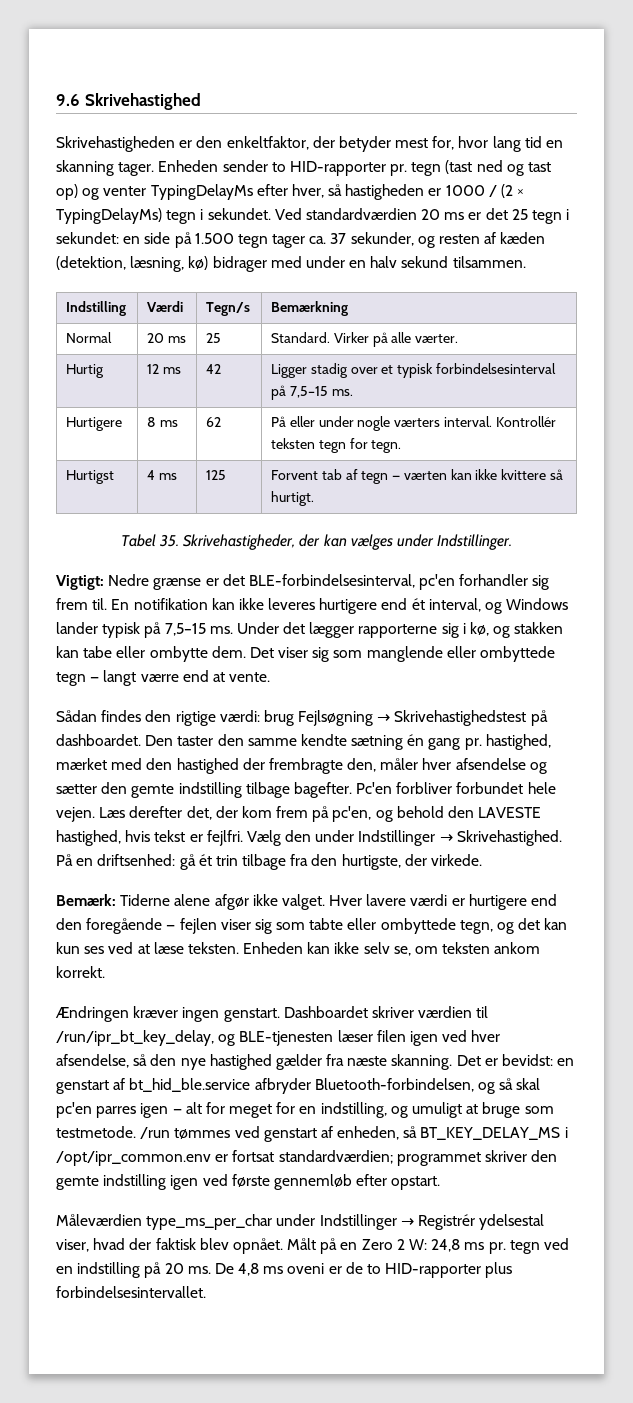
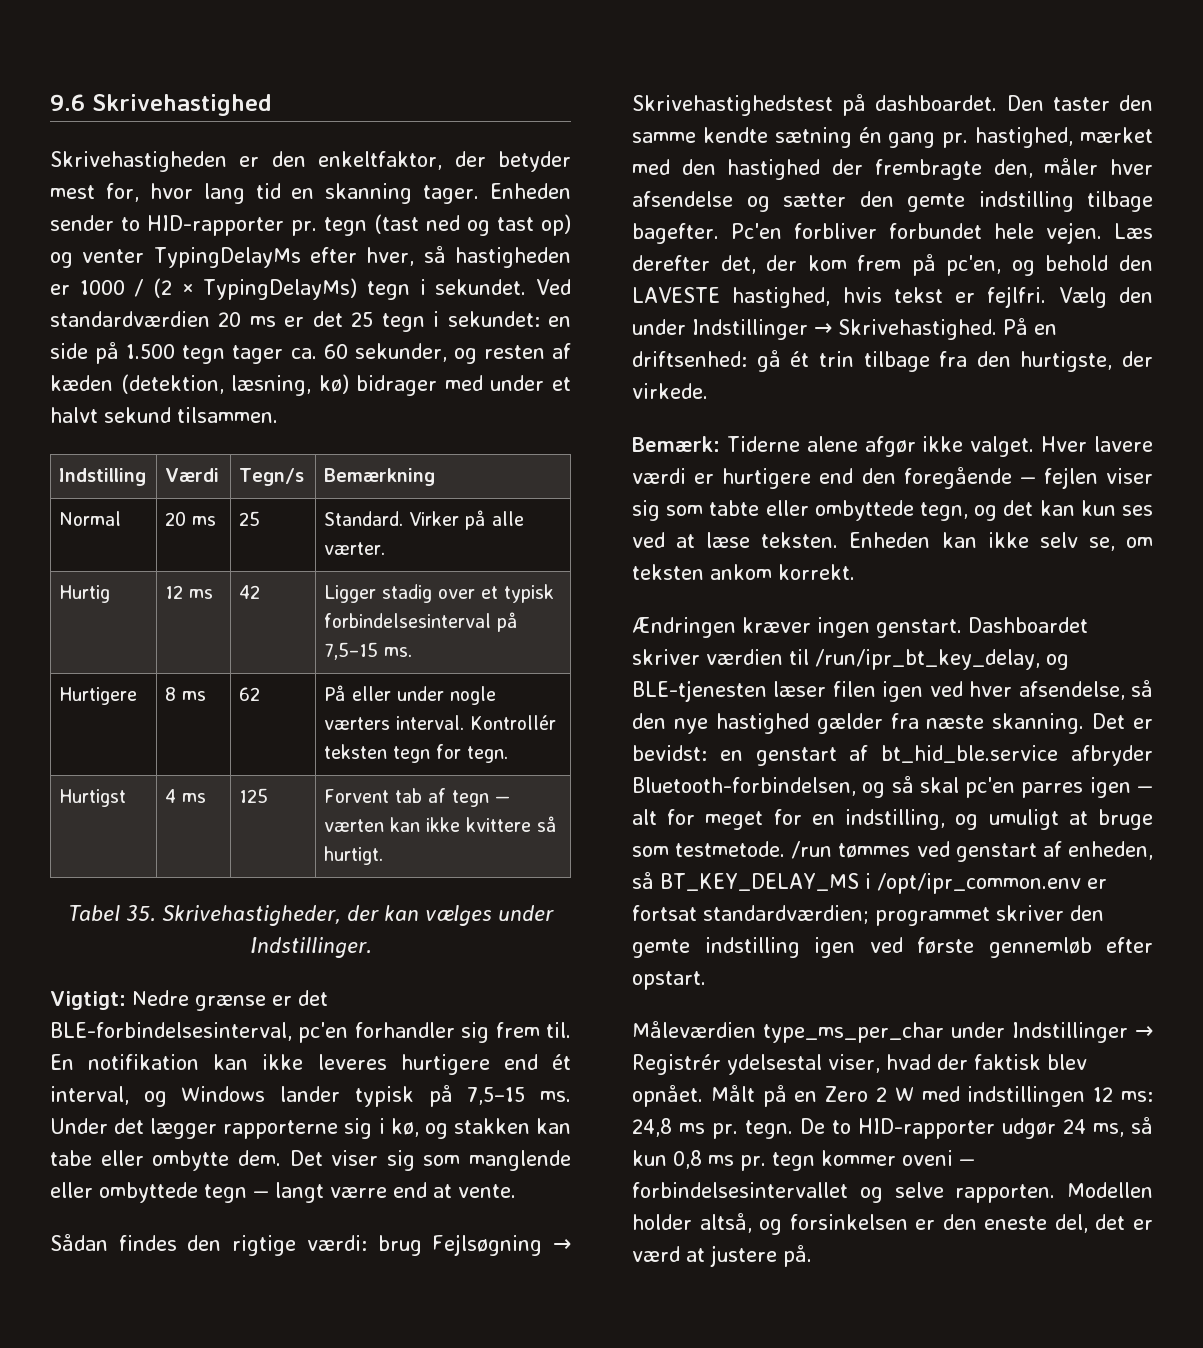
[330,233,347,244] 37 -> [323,344,348,359] 60
[349,256,398,268] en halv -> [551,377,571,391] [50,407,98,423] et halvt
[409,1238,569,1254] [56,1262,513,1278] [56,1286,206,1298] W: 24,8 ms pr. tegn ved en indstilling på 20 ms. De 4,8 ms oveni er de to HID-rapporter plus forbindelsesintervallet. -> [894,1086,1153,1107] [632,1117,1153,1139] [632,1150,975,1171] [632,1182,1153,1203] [632,1213,1153,1235] [632,1245,812,1267] W med indstillingen 12 ms: 24,8 ms pr. tegn. De to HID-rapporter udgør 24 ms, så kun 0,8 ms pr. tegn kommer oveni — forbindelsesintervallet og selve rapporten. Modellen holder altså, og forsinkelsen er den eneste del, det er værd at justere på.

